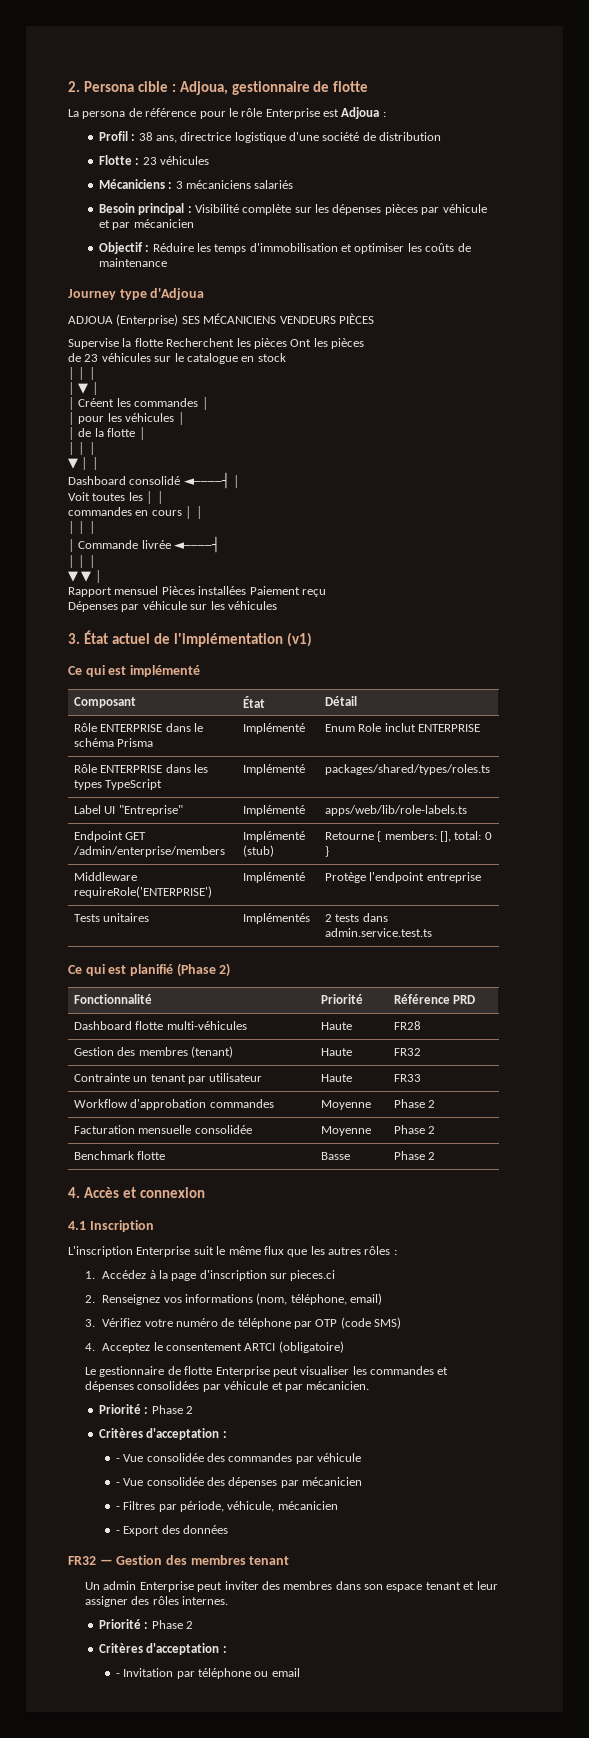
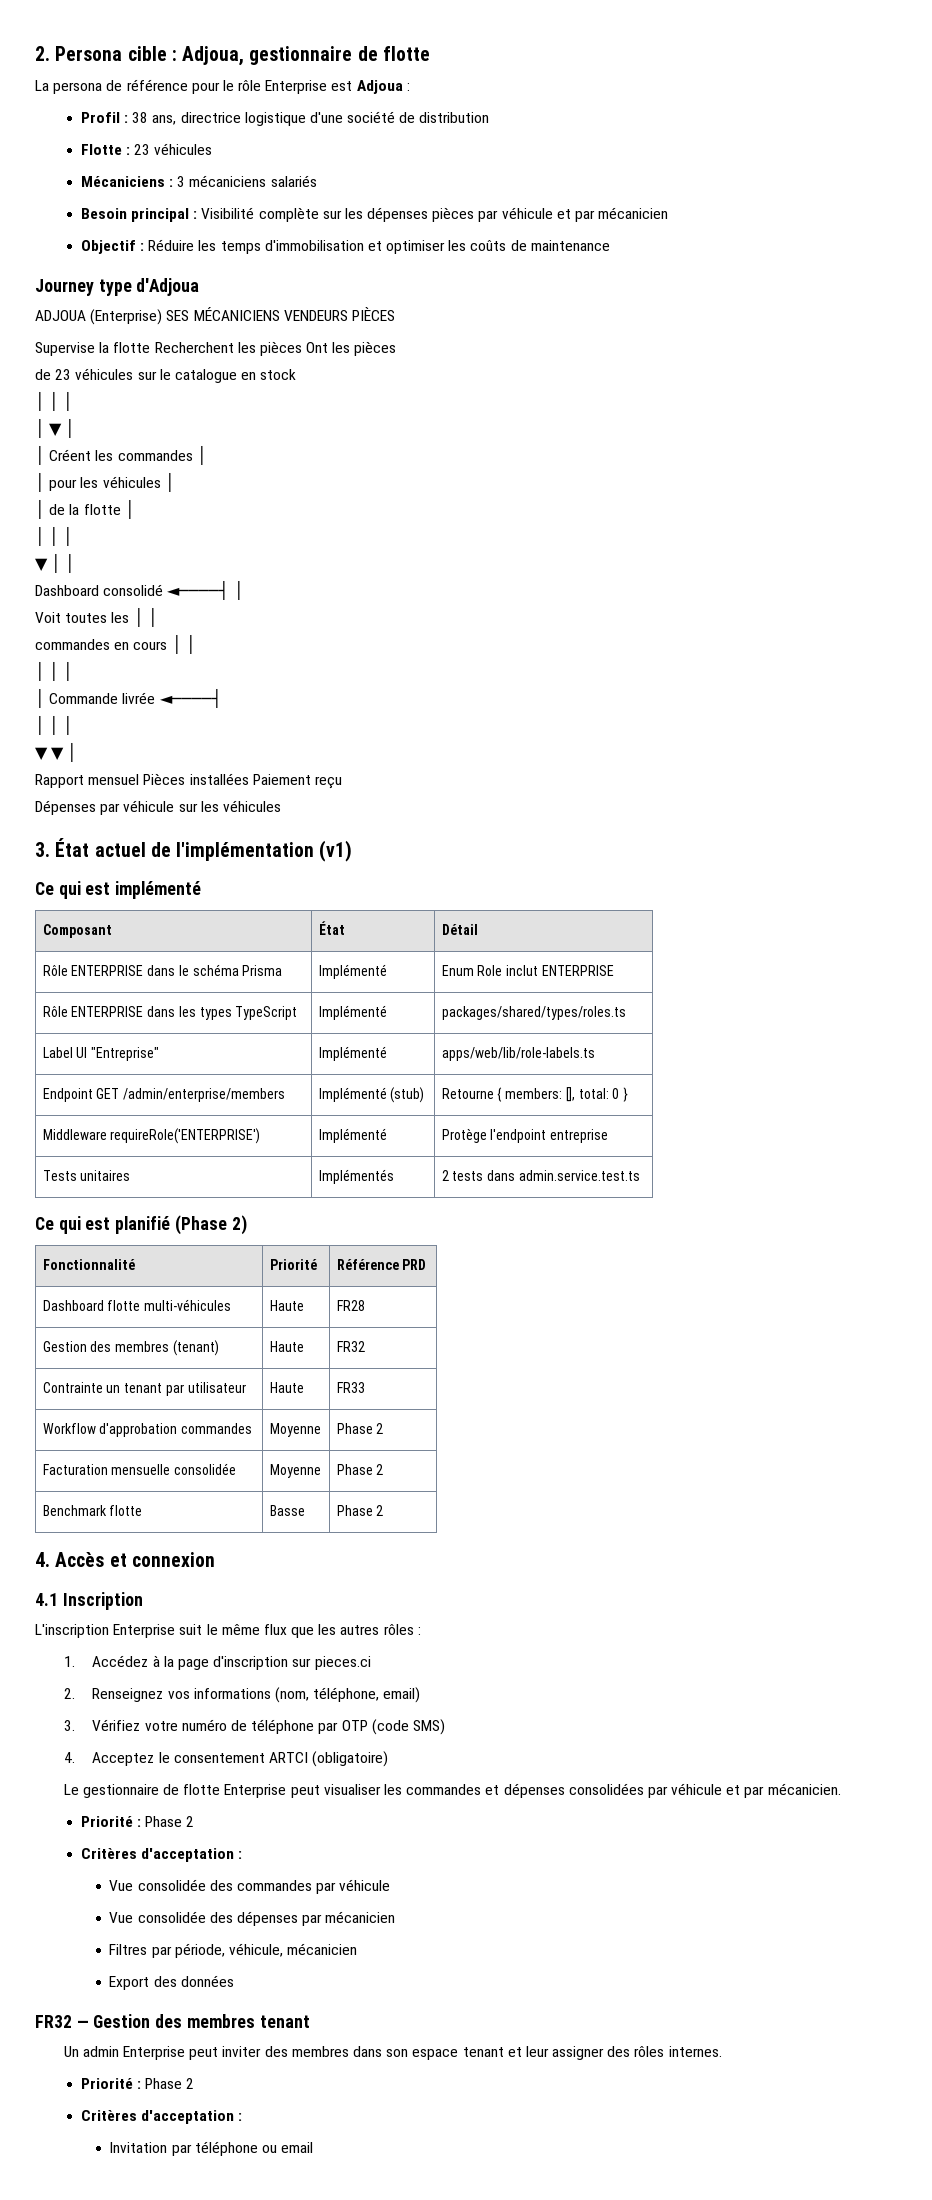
[115,1458,120,1462] - -> (243, 1855) none
[115,1482,120,1486] - -> (391, 1885) none
[115,1506,120,1510] - -> (396, 1917) none
[115,1530,120,1534] - -> (358, 1949) none
[115,1673,120,1677] - -> (243, 2117) none

